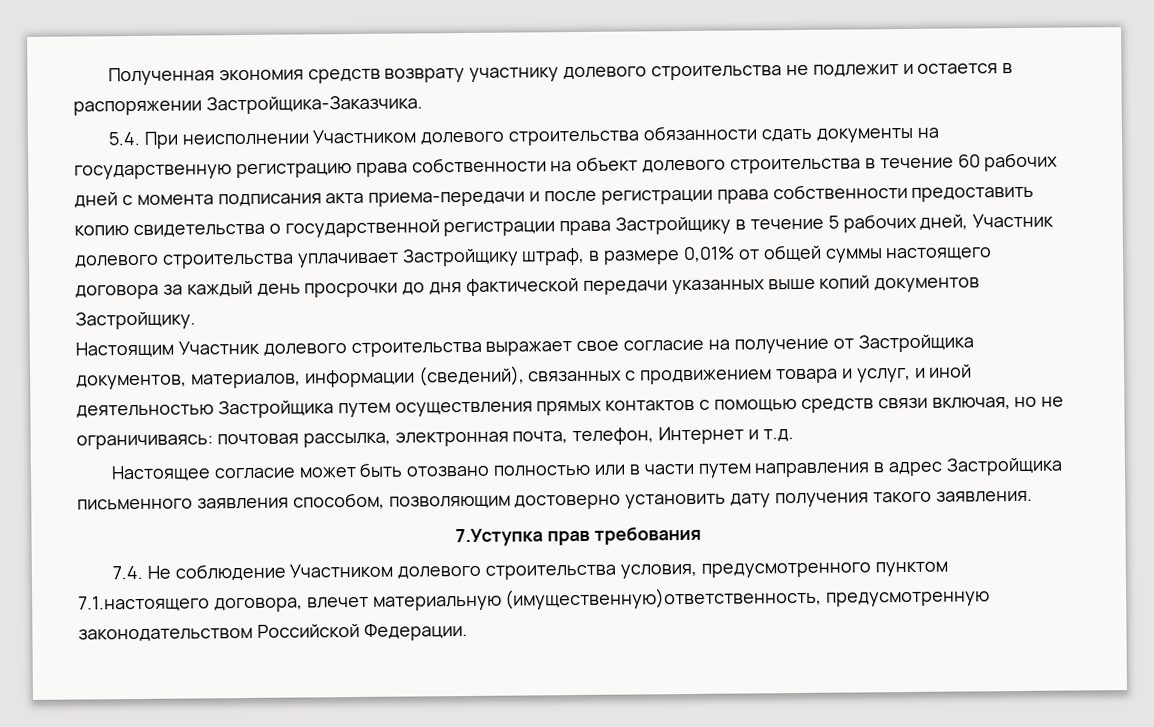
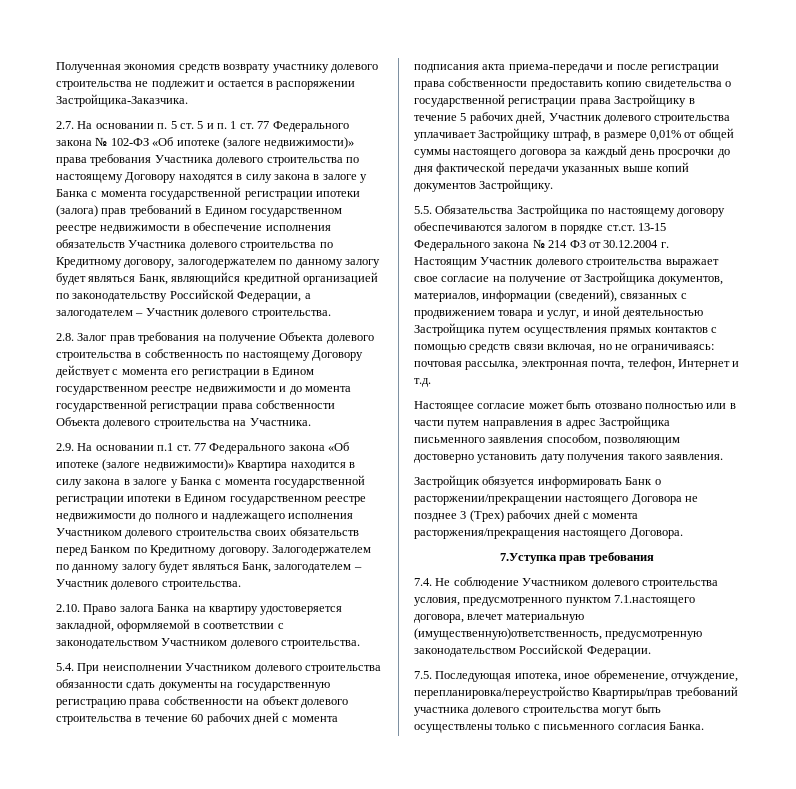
(423, 105) none -> [56,121,349,132] [56,137,355,149] [56,154,359,166] [56,172,367,183] [56,187,360,200] [56,204,342,217] [56,222,331,234] [56,239,333,251] [56,257,380,268] [56,272,378,285] [56,289,311,302] [56,308,331,319] [56,332,374,344] [56,349,363,361] [56,365,315,378] [56,386,351,395] [56,399,336,412] [56,417,311,429] [56,442,349,454] [56,459,355,471] [56,475,365,488] [56,494,366,505] [56,513,353,522] [56,527,359,539] [56,545,371,556] [56,561,362,573] [56,579,241,590] [56,604,343,615] [56,619,284,632] [56,638,361,649] // 2.7. На основании п. 5 ст. 5 и п. 1 ст. 77 Федерального закона № 102-ФЗ «Об ипотеке (залоге недвижимости)» права требования Участника долевого строительства по настоящему Договору находятся в силу закона в залоге у Банка с момента государственной регистрации ипотеки (залога) прав требований в Едином государственном реестре недвижимости в обеспечение исполнения обязательств Участника долевого строительства по Кредитному договору, залогодержателем по данному залогу будет являться Банк, являющийся кредитной организацией по законодательству Российской Федерации, а залогодателем – Участник долевого строительства. // 2.8. Залог прав требования на получение Объекта долевого строительства в собственность по настоящему Договору действует с момента его регистрации в Едином государственном реестре недвижимости и до момента государственной регистрации права собственности Объекта долевого строительства на Участника. // 2.9. На основании п.1 ст. 77 Федерального закона «Об ипотеке (залоге недвижимости)» Квартира находится в силу закона в залоге у Банка с момента государственной регистрации ипотеки в Едином государственном реестре недвижимости до полного и надлежащего исполнения Участником долевого строительства своих обязательств перед Банком по Кредитному договору. Залогодержателем по данному залогу будет являться Банк, залогодателем – Участник долевого строительства. // 2.10. Право залога Банка на квартиру удостоверяется закладной, оформляемой в соответствии с законодательством Участником долевого строительства.
(196, 320) none -> [414,204,725,217] [414,222,666,234] [414,239,669,251] // 5.5. Обязательства Застройщика по настоящему договору обеспечиваются залогом в порядке ст.ст. 13-15 Федерального закона № 214 ФЗ от 30.12.2004 г.
(1033, 496) none -> [414,475,661,488] [414,494,699,505] [414,509,639,522] [414,528,683,539] // Застройщик обязуется информировать Банк о расторжении/прекращении настоящего Договора не позднее 3 (Трех) рабочих дней с момента расторжения/прекращения настоящего Договора.
(468, 632) none -> [414,670,738,682] [414,686,738,699] [414,704,661,716] [414,722,704,733] // 7.5. Последующая ипотека, иное обременение, отчуждение, перепланировка/переустройство Квартиры/прав требований участника долевого строительства могут быть осуществлены только с письменного согласия Банка.

